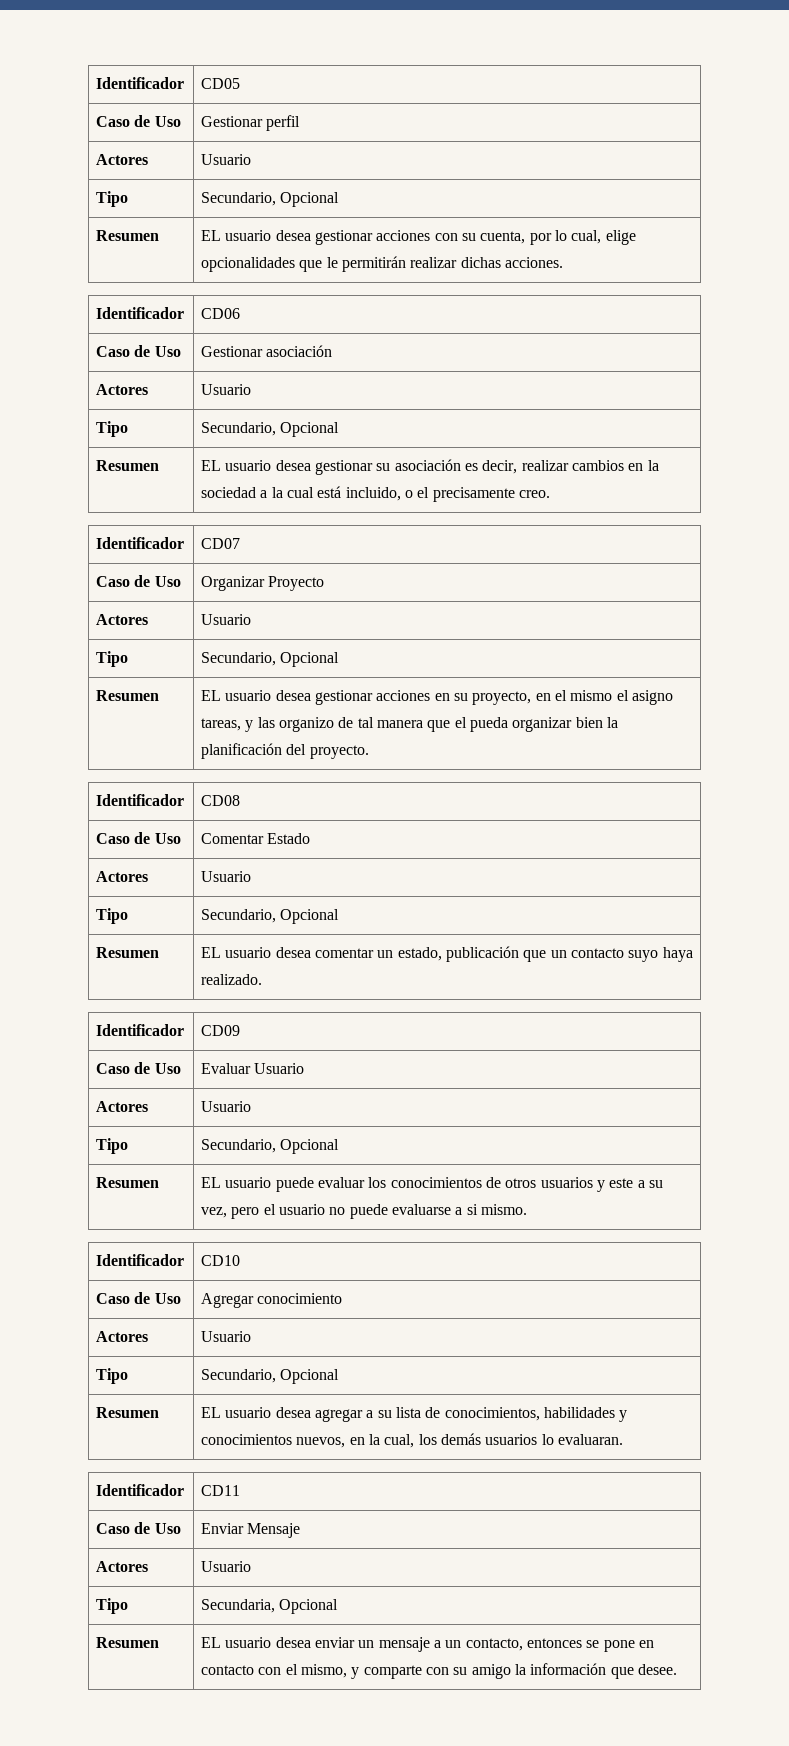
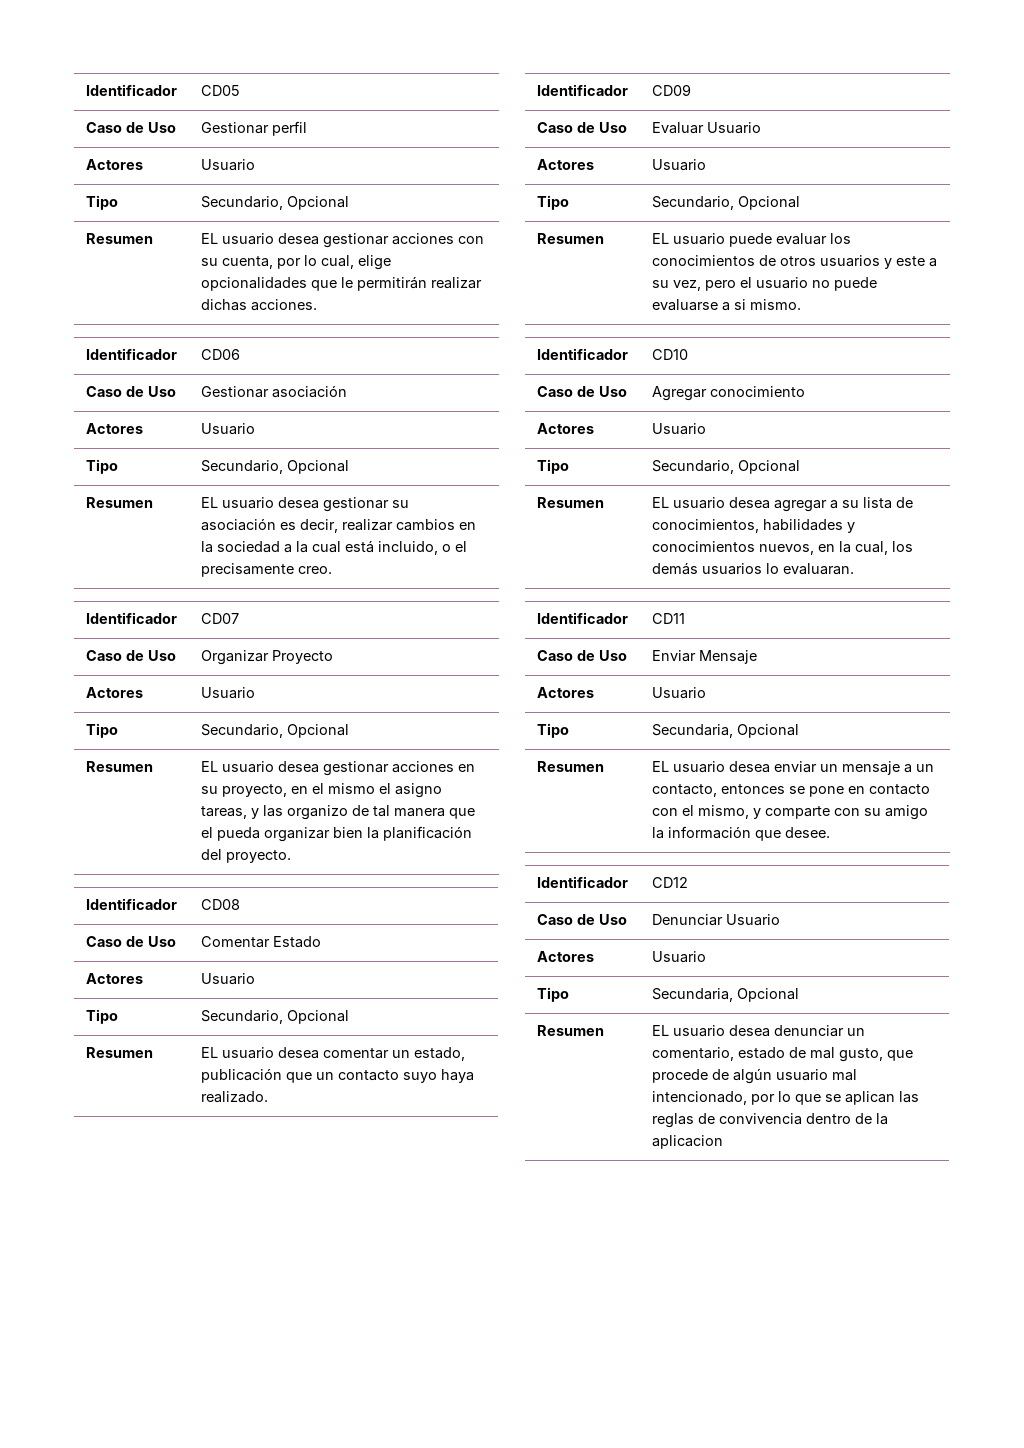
(677, 1669) none -> [536,876,628,888] [651,877,688,888] [536,914,627,925] [651,914,780,926] [536,951,594,962] [651,951,706,963] [536,987,569,1002] [651,988,799,1002] [536,1025,604,1036] [651,1025,865,1037] [651,1047,913,1062] [651,1068,857,1084] [651,1091,919,1105] [651,1113,888,1128] [651,1135,723,1149] // Identificador | CD12 // Caso de Uso | Denunciar Usuario // Actores | Usuario // Tipo | Secundaria, Opcional // Resumen | EL usuario desea denunciar un comentario, estado de mal gusto, que procede de algún usuario mal intencionado, por lo que se aplican las reglas de convivencia dentro de la aplicacion

